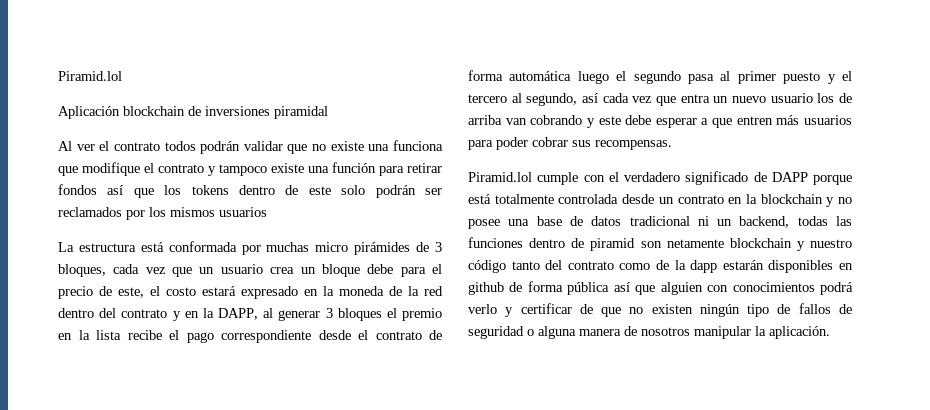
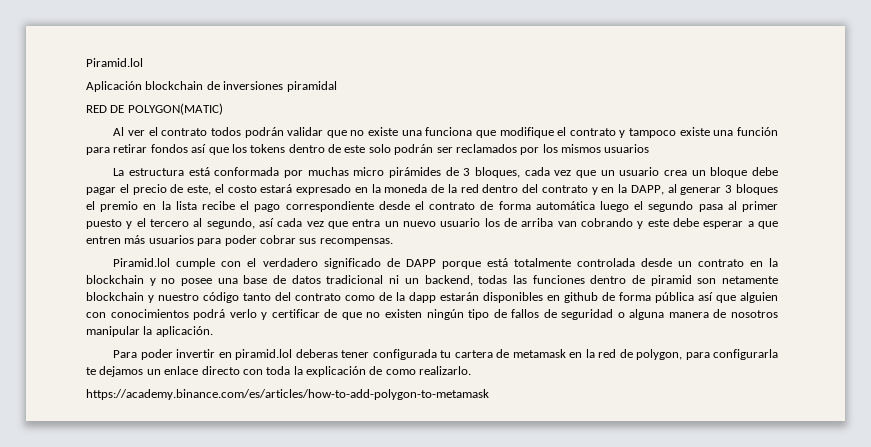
(328, 112) none -> [86,103,223,115] // RED DE POLYGON(MATIC)
[400,267,426,277] para -> [86,187,116,195] pagar
(830, 332) none -> [113,349,779,360] [86,366,472,377] [86,389,489,400] // Para poder invertir en piramid.lol deberas tener configurada tu cartera de metamask en la red de polygon, para configurarla te dejamos un enlace directo con toda la explicación de como realizarlo. // https://academy.binance.com/es/articles/how-to-add-polygon-to-metamask

